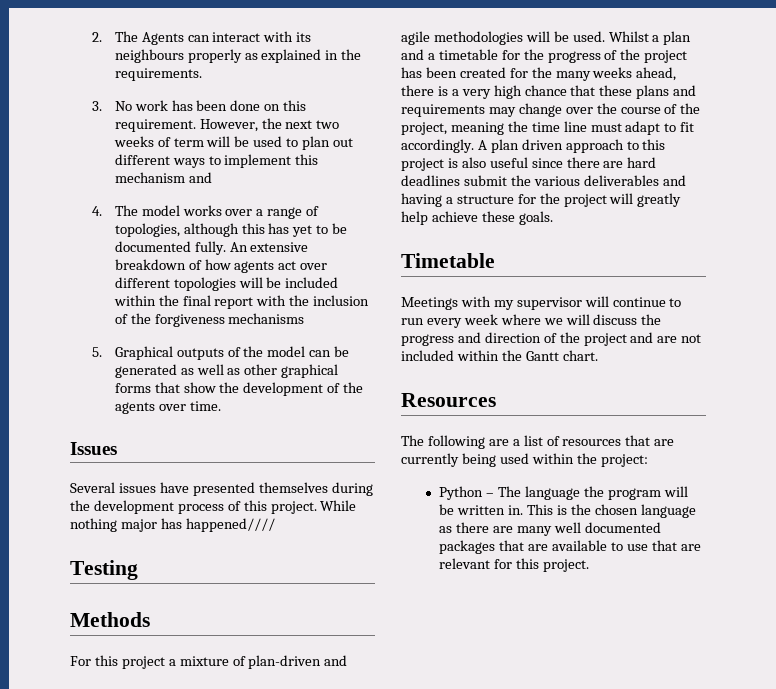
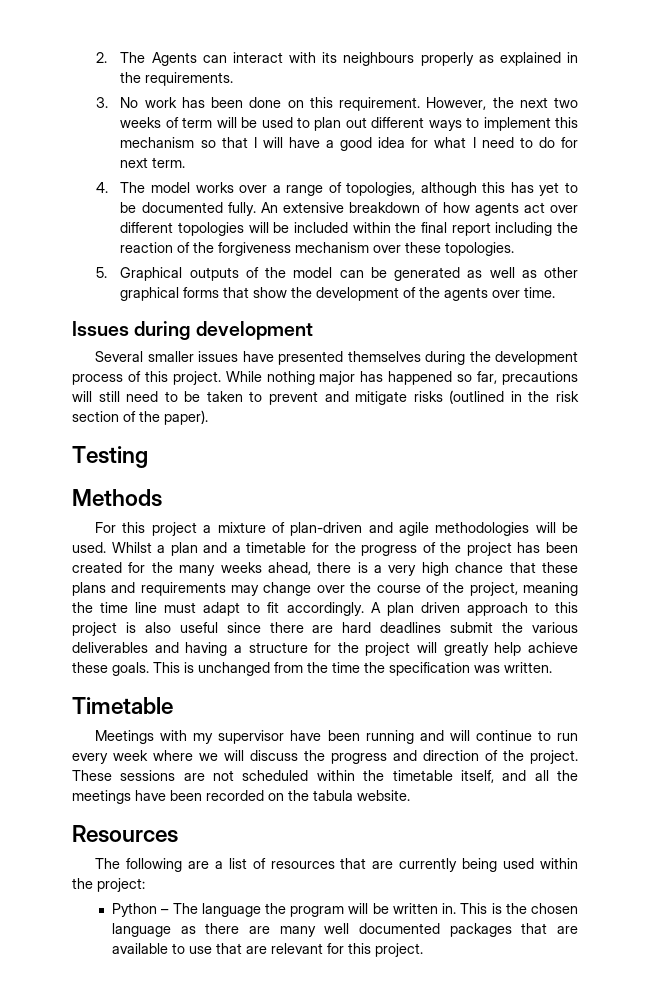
[188,172,212,183] and -> [200,137,578,151] [120,157,186,168] so that I will have a good idea for what I need to do for next term.
[256,295,370,306] [114,313,305,327] with the inclusion of the forgiveness mechanisms -> [495,222,578,236] [120,242,515,256] including the reaction of the forgiveness mechanism over these topologies.
(117, 448) none -> [134,321,313,340] during development
(115, 487) none -> [147,351,194,362] smaller
[185,518,275,532] happened//// -> [388,371,579,385] [72,390,579,405] [72,410,208,425] happened so far, precautions will still need to be taken to prevent and mitigate risks (outlined in the risk section of the paper).
(553, 218) none -> [153,662,552,676] This is unchanged from the time the specification was written.
(582, 303) none -> [290,730,444,744] have been running and
[583,332,654,346] project and -> [530,750,578,764] [72,770,176,781] project. These sessions
[401,350,598,361] included within the Gantt chart. -> [242,770,579,783] [72,790,410,804] scheduled within the timetable itself, and all the meetings have been recorded on the tabula website.

